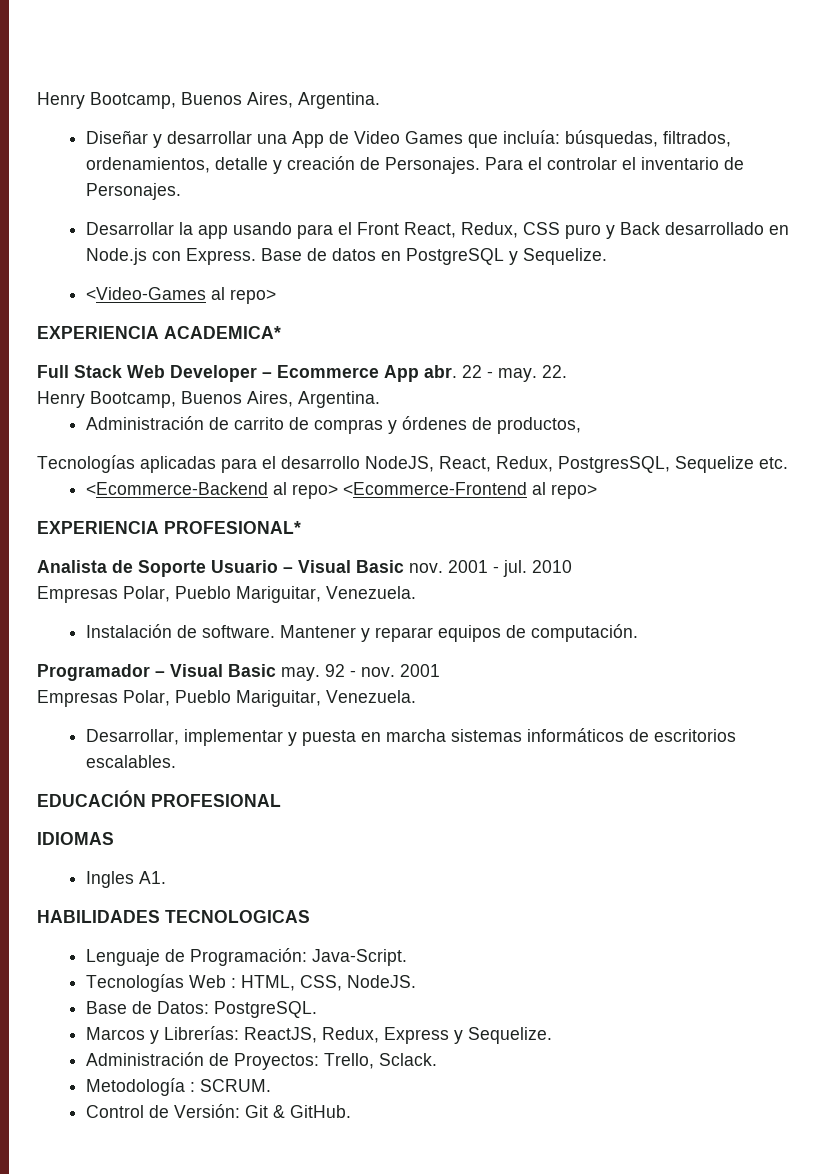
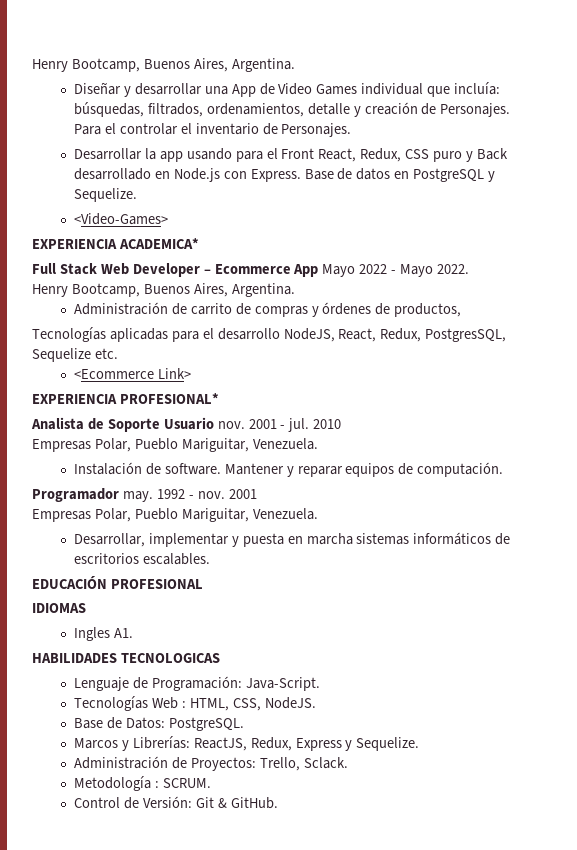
(463, 137) none -> [361,83,424,95] individual
[85,287,276,304] <Video-Games al repo> -> [73,213,168,225] <Video-Games>
[424,365,567,382] abr. 22 - may. 22. -> [322,264,470,277] Mayo 2022 - Mayo 2022.
[85,482,597,499] <Ecommerce-Backend al repo> <Ecommerce-Frontend al repo> -> [73,368,191,379] <Ecommerce Link>
[283,560,404,573] – Visual Basic -> (214, 423) none
[155,664,345,681] – Visual Basic may. 92 -> [122,489,185,502] may. 1992

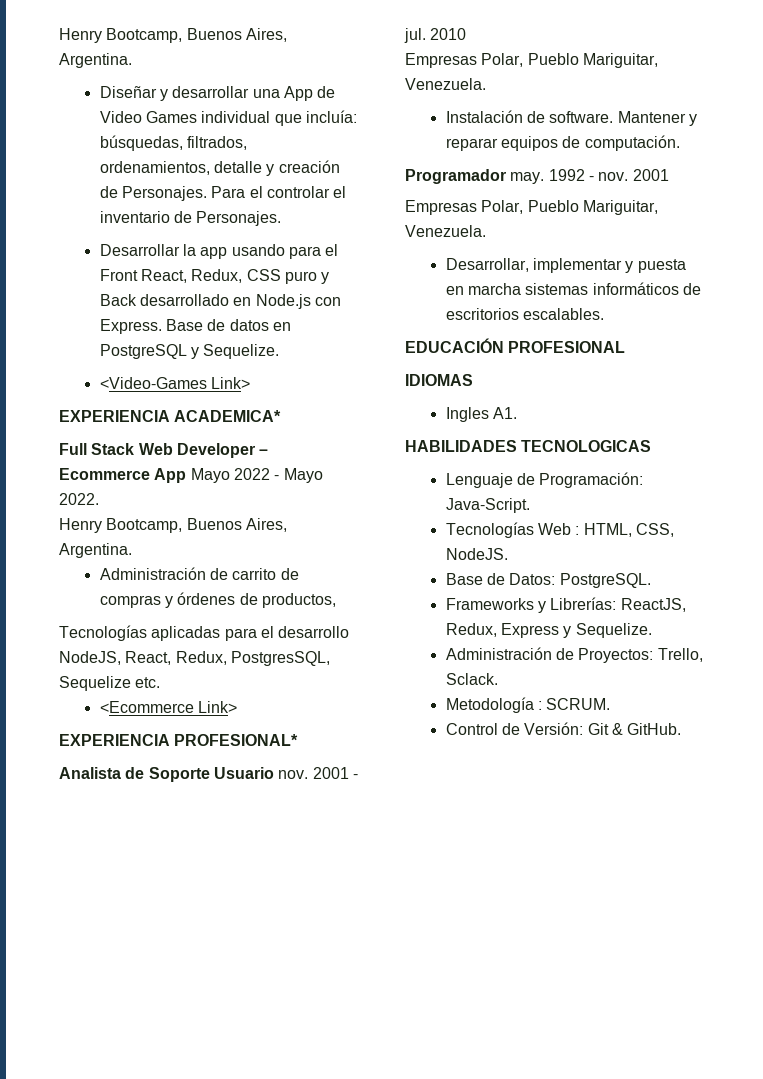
[73,213,168,225] <Video-Games> -> [99,377,251,389] <Video-Games Link>
[73,738,118,749] Marcos -> [445,598,534,610] Frameworks

